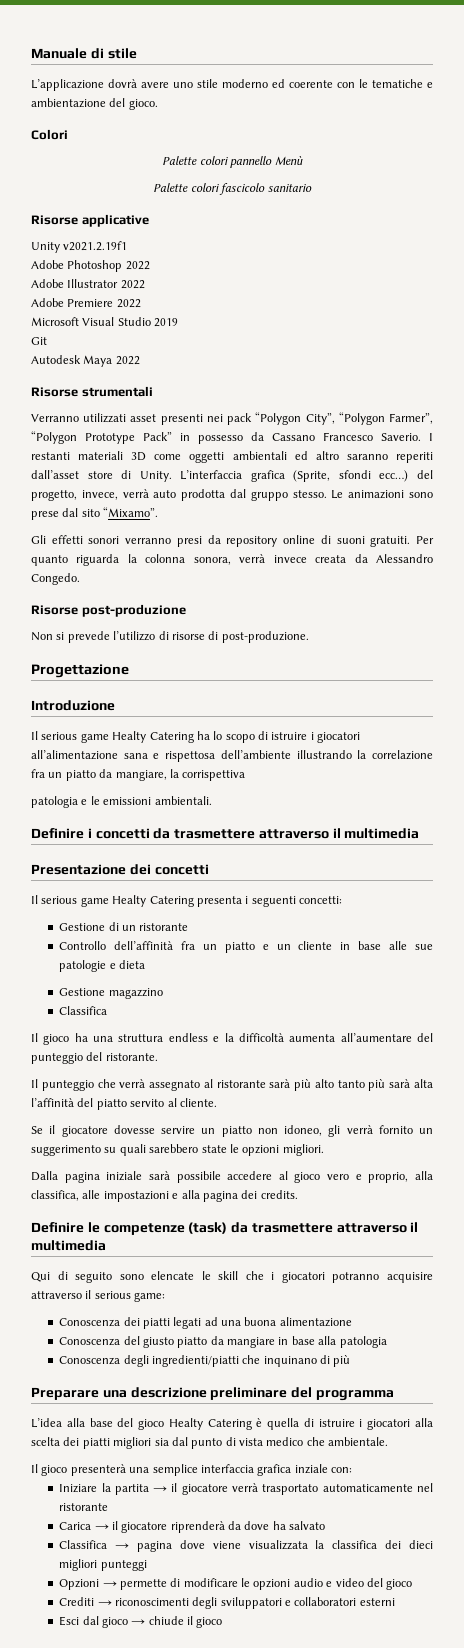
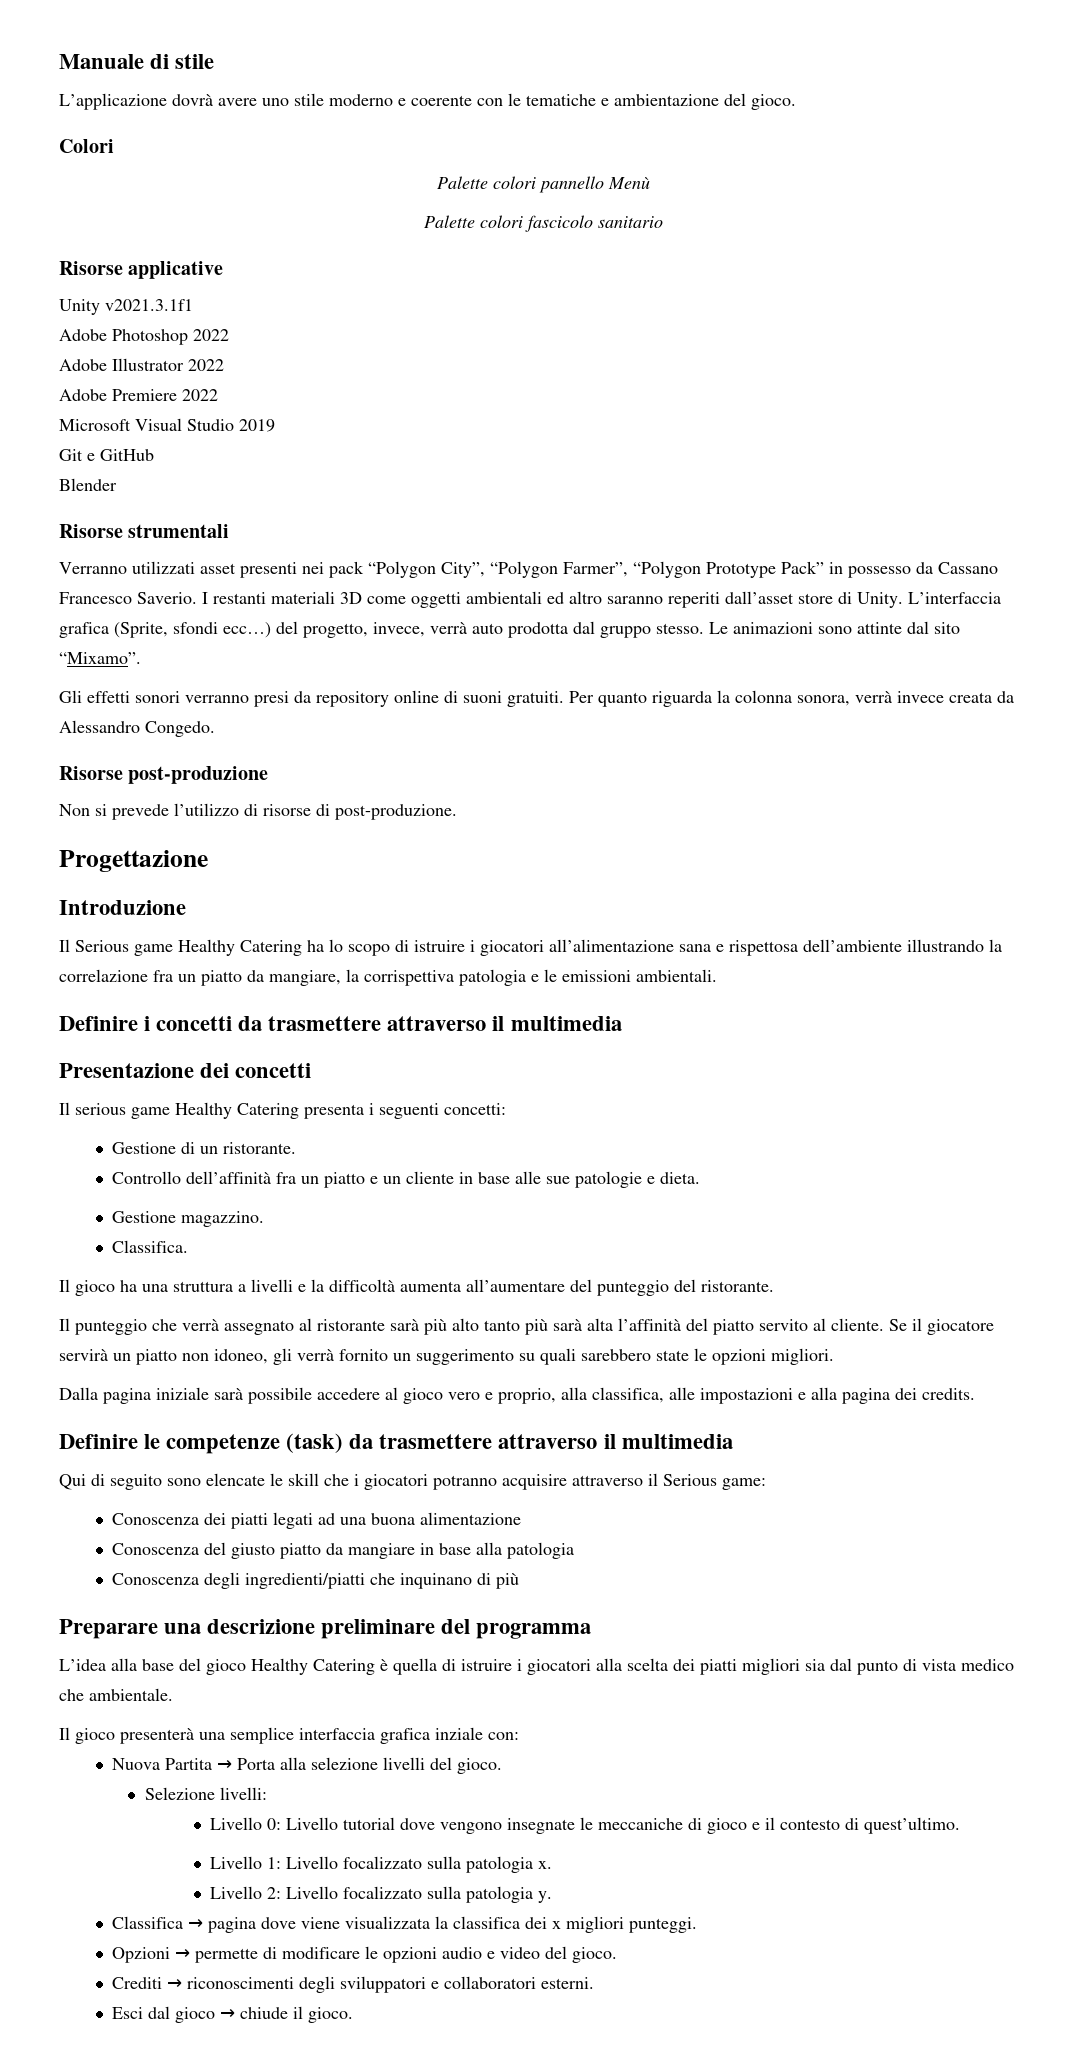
[272,79,285,88] ed -> [398,98,406,106] e
[63,241,128,251] v2021.2.19f1 -> [105,299,193,311] v2021.3.1f1
[31,355,140,367] // Autodesk Maya 2022 -> [87,449,154,461] [59,478,117,491] e GitHub // Blender
[31,511,59,520] prese -> [857,622,902,634] attinte
[41,731,147,743] serious game Healty -> [75,939,235,956] Serious game Healthy
(246, 775) // -> (454, 978) none
[112,895,147,907] Healty -> [175,1102,232,1119] Healthy
[139,923,189,931] ristorante -> [222,1142,296,1154] ristorante.
[118,960,145,969] [59,988,163,999] [59,1006,108,1015] dieta // Gestione magazzino // Classifica -> [659,1172,700,1184] [111,1211,264,1227] [111,1240,188,1253] dieta. // Gestione magazzino. // Classifica.
[168,1033,208,1042] endless -> [238,1279,293,1292] a livelli
(217, 1102) // -> (884, 1324) none
[113,1125,195,1134] dovesse servire -> [59,1349,108,1361] servirà
[94,1291,131,1299] serious -> [663,1474,717,1486] Serious
[168,1418,203,1430] Healty -> [251,1658,308,1675] Healthy
[59,1483,433,1495] [59,1503,109,1511] [59,1521,326,1533] Iniziare la partita → il giocatore verrà trasportato automaticamente nel ristorante // Carica → il giocatore riprenderà da dove ha salvato -> [111,1757,502,1774] [144,1787,267,1800] [210,1817,961,1834] [210,1856,553,1873] [210,1886,553,1903] Nuova Partita → Porta alla selezione livelli del gioco. // Selezione livelli: // Livello 0: Livello tutorial dove vengono insegnate le meccaniche di gioco e il contesto di quest’ultimo. // Livello 1: Livello focalizzato sulla patologia x. // Livello 2: Livello focalizzato sulla patologia y.
[408,1540,433,1549] [59,1559,147,1571] dieci migliori punteggi -> [551,1916,697,1933] x migliori punteggi.
[386,1579,413,1590] gioco -> [571,1947,617,1963] gioco.
[359,1598,395,1606] esterni -> [540,1977,594,1989] esterni.
[196,1617,223,1628] gioco -> [307,2007,353,2023] gioco.

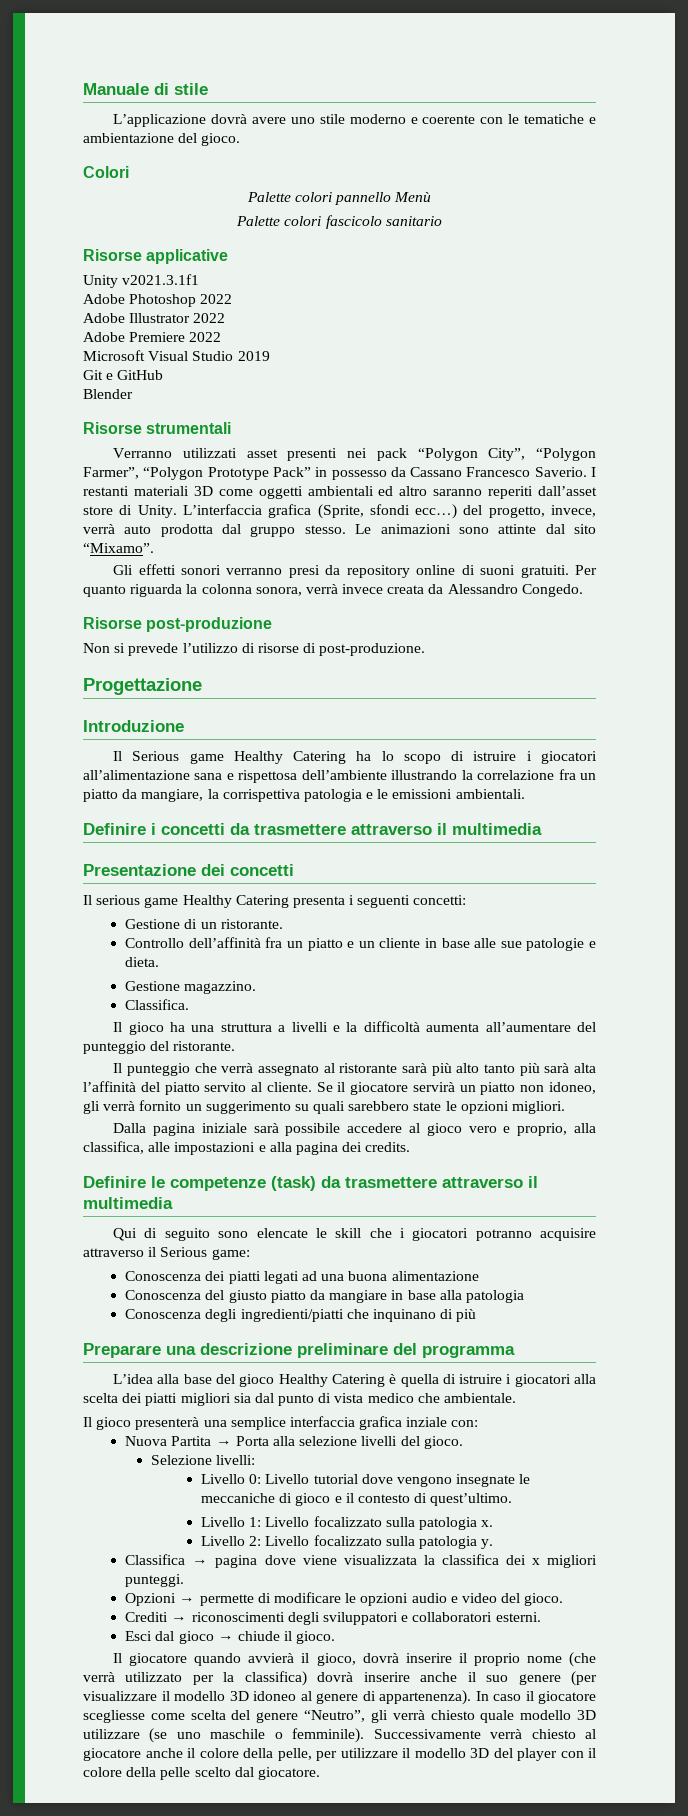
(353, 2015) none -> [113,1652,596,1667] [83,1671,597,1686] [83,1690,596,1705] [83,1710,596,1723] [83,1728,596,1743] [83,1748,596,1761] [83,1767,320,1780] // Il giocatore quando avvierà il gioco, dovrà inserire il proprio nome (che verrà utilizzato per la classifica) dovrà inserire anche il suo genere (per visualizzare il modello 3D idoneo al genere di appartenenza). In caso il giocatore scegliesse come scelta del genere “Neutro”, gli verrà chiesto quale modello 3D utilizzare (se uno maschile o femminile). Successivamente verrà chiesto al giocatore anche il colore della pelle, per utilizzare il modello 3D del player con il colore della pelle scelto dal giocatore.

